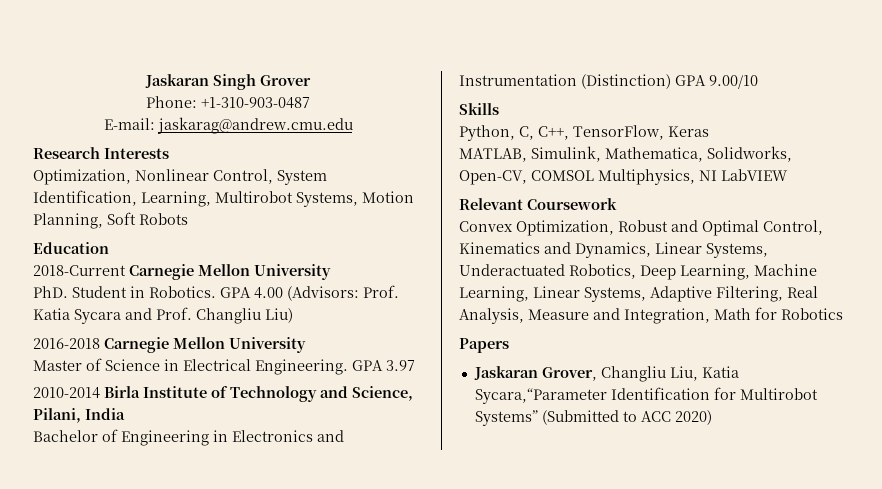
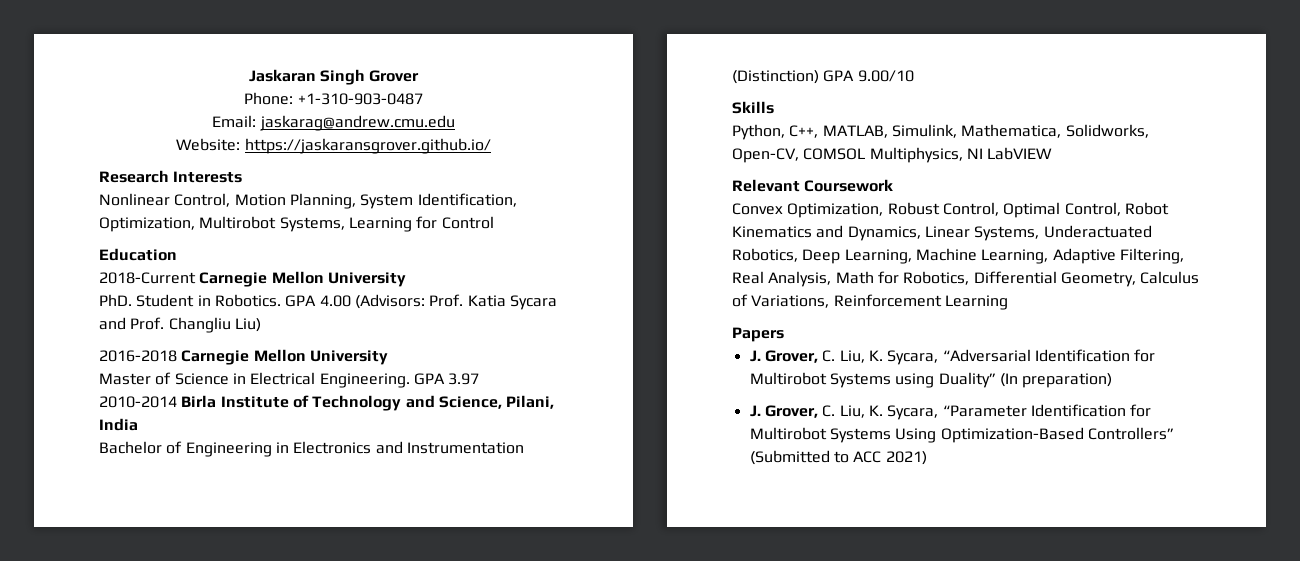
[103,118,155,130] E-mail: -> [212,115,257,128] Email:
(353, 125) none -> [176,138,491,154] // Website: https://jaskaransgrover.github.io/
[33,169,131,185] Optimization, -> (243, 177) none
(273, 176) none -> [234,193,356,209] Motion Planning,
[141,191,211,207] Learning, -> [99,217,195,232] Optimization,
[362,191,414,203] [33,212,188,229] Motion Planning, Soft Robots -> [348,216,494,232] Learning for Control
[519,125,709,140] C, C++, TensorFlow, Keras // -> [789,125,819,138] C++,
[671,220,698,232] and -> [942,202,999,216] Control,
(823, 227) none -> [1124,202,1169,215] Robot
[533,286,646,302] Linear Systems, -> (1049, 256) none
[528,307,843,324] [459,338,509,353] [473,366,739,382] [474,387,818,404] [474,410,538,426] Measure and Integration, Math for Robotics // Papers // Jaskaran Grover, Changliu Liu, Katia Sycara,“Parameter Identification for Multirobot Systems” -> [835,271,1200,287] [732,294,1008,310] [732,327,784,342] [749,349,1156,365] [749,372,1113,388] [749,404,1152,420] [749,427,1174,443] Math for Robotics, Differential Geometry, Calculus of Variations, Reinforcement Learning // Papers // J. Grover, C. Liu, K. Sycara, “Adversarial Identification for Multirobot Systems using Duality” (In preparation) // J. Grover, C. Liu, K. Sycara, “Parameter Identification for Multirobot Systems Using Optimization-Based Controllers”
[674,410,712,425] 2020) -> [885,451,927,465] 2021)

